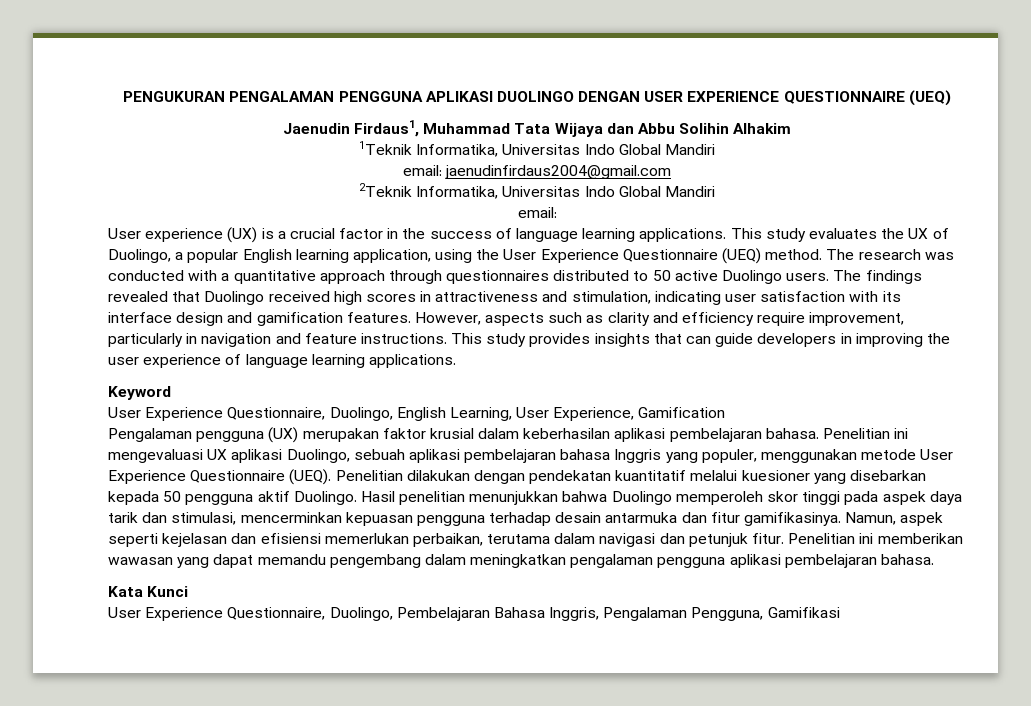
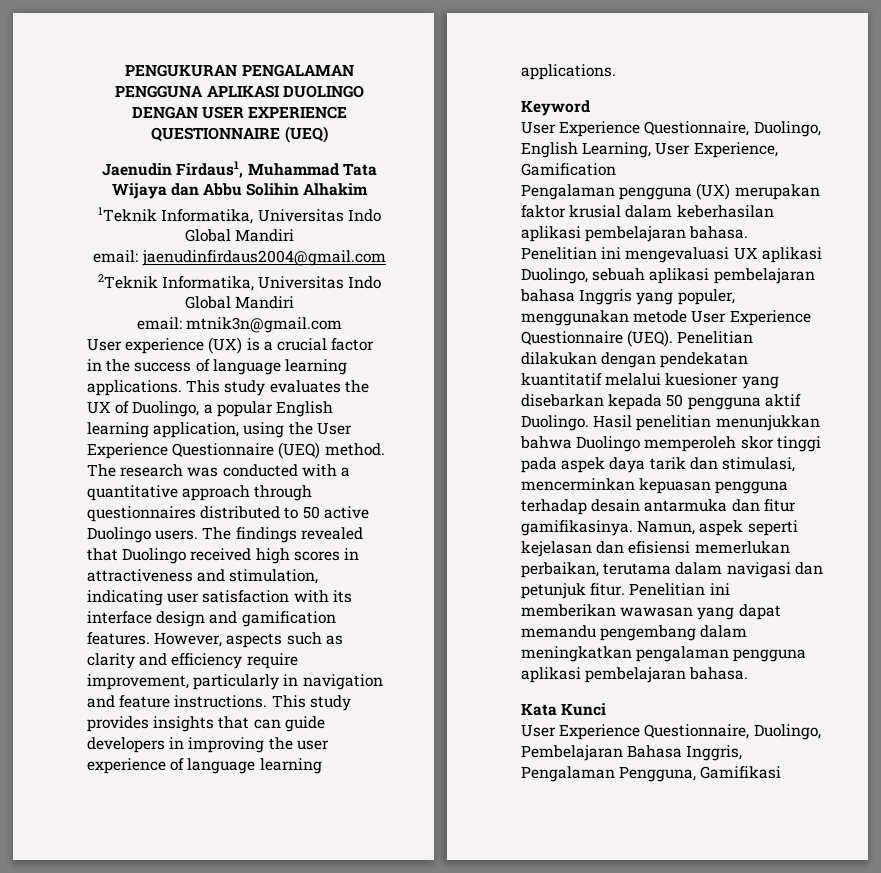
(557, 212) none -> [186,317,343,333] mtnik3n@gmail.com

